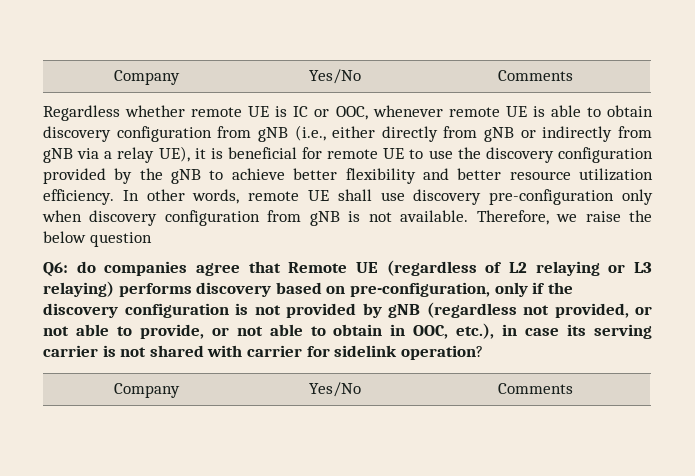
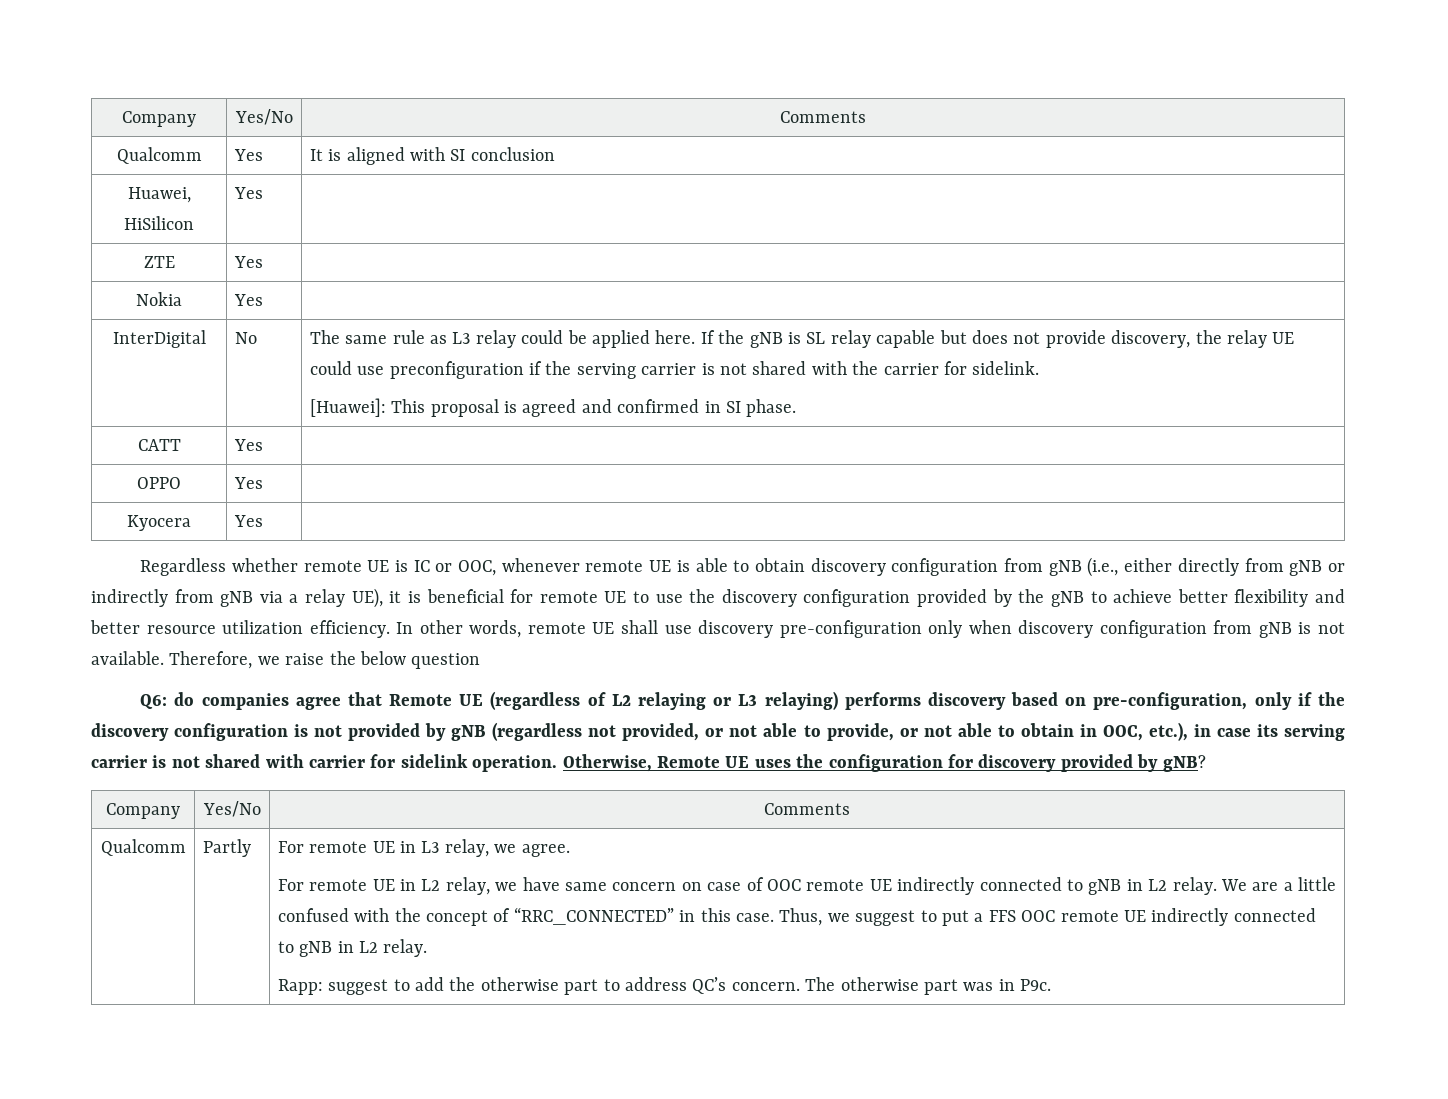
[113,70,180,85] [308,69,361,84] [498,70,573,81] Company | Yes/No | Comments -> [122,111,196,127] [234,109,293,125] [780,111,866,123] [116,147,202,164] [233,149,263,161] [309,147,555,165] [127,187,191,203] [124,216,194,230] [233,187,263,199] [143,256,175,268] [233,256,263,268] [136,292,182,306] [233,294,263,306] [112,330,206,348] [234,332,257,344] [309,330,1295,348] [309,361,1040,379] [309,398,797,417] [137,439,181,451] [233,439,263,451] [137,477,181,489] [233,477,263,489] [127,515,191,531] [233,515,263,527] Company | Yes/No | Comments // Qualcomm | Yes | It is aligned with SI conclusion // Huawei, HiSilicon | Yes | // ZTE | Yes | // Nokia | Yes | // InterDigital | No | The same rule as L3 relay could be applied here. If the gNB is SL relay capable but does not provide discovery, the relay UE could use preconfiguration if the serving carrier is not shared with the carrier for sidelink. // [Huawei]: This proposal is agreed and confirmed in SI phase. // CATT | Yes | // OPPO | Yes | // Kyocera | Yes |
[400,345,483,360] [113,383,180,398] [308,382,361,397] [498,383,573,394] operation? // Company | Yes/No | Comments -> [472,754,1206,772] [106,803,180,819] [202,801,261,817] [764,803,850,815] [100,839,186,856] [202,839,251,857] [277,839,570,857] [277,877,1337,895] [277,907,1316,926] [277,939,428,957] [277,977,1052,995] operation. Otherwise, Remote UE uses the configuration for discovery provided by gNB? // Company | Yes/No | Comments // Qualcomm | Partly | For remote UE in L3 relay, we agree. // For remote UE in L2 relay, we have same concern on case of OOC remote UE indirectly connected to gNB in L2 relay. We are a little confused with the concept of “RRC_CONNECTED” in this case. Thus, we suggest to put a FFS OOC remote UE indirectly connected to gNB in L2 relay. // Rapp: suggest to add the otherwise part to address QC’s concern. The otherwise part was in P9c.

